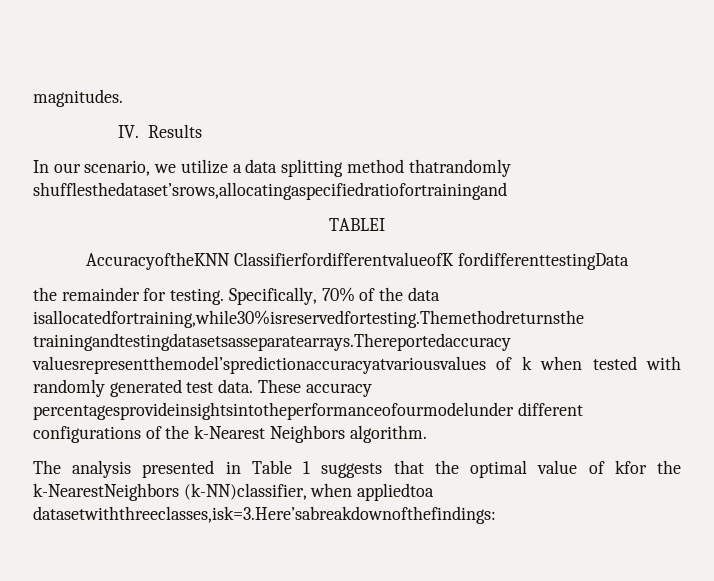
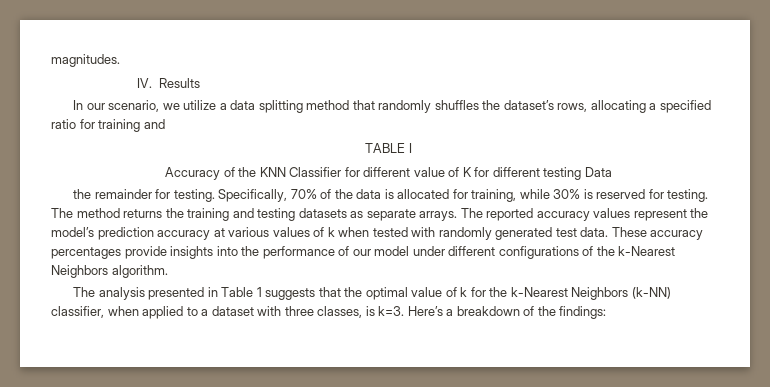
[408,159,511,177] [33,182,507,200] [329,218,385,231] [86,252,629,270] thatrandomly shufflesthedataset’srows,allocatingaspecifiedratiofortrainingand // TABLEI // AccuracyoftheKNN ClassifierfordifferentvalueofK fordifferenttestingData -> [352,100,711,113] [51,119,165,132] [365,143,412,153] [165,167,612,180] that randomly shuffles the dataset’s rows, allocating a specified ratio for training and // TABLE I // Accuracy of the KNN Classifier for different value of K for different testing Data
[33,310,584,328] [33,333,511,351] [32,356,486,374] isallocatedfortraining,while30%isreservedfortesting.Themethodreturnsthe trainingandtestingdatasetsasseparatearrays.Thereportedaccuracy valuesrepresentthemodel’spredictionaccuracyatvariousvalues -> [384,189,709,202] [51,208,709,221] [51,227,310,240] is allocated for training, while 30% is reserved for testing. The method returns the training and testing datasets as separate arrays. The reported accuracy values represent the model’s prediction accuracy at various values
[33,402,514,420] percentagesprovideinsightsintotheperformanceofourmodelunder -> [51,246,445,259] percentages provide insights into the performance of our model under
[614,460,682,474] [33,483,435,501] [33,506,496,524] kfor the k-NearestNeighbors (k-NN)classifier, when appliedtoa datasetwiththreeclasses,isk=3.Here’sabreakdownofthefindings: -> [460,287,671,300] [51,306,607,319] k for the k-Nearest Neighbors (k-NN) classifier, when applied to a dataset with three classes, is k=3. Here’s a breakdown of the findings:

